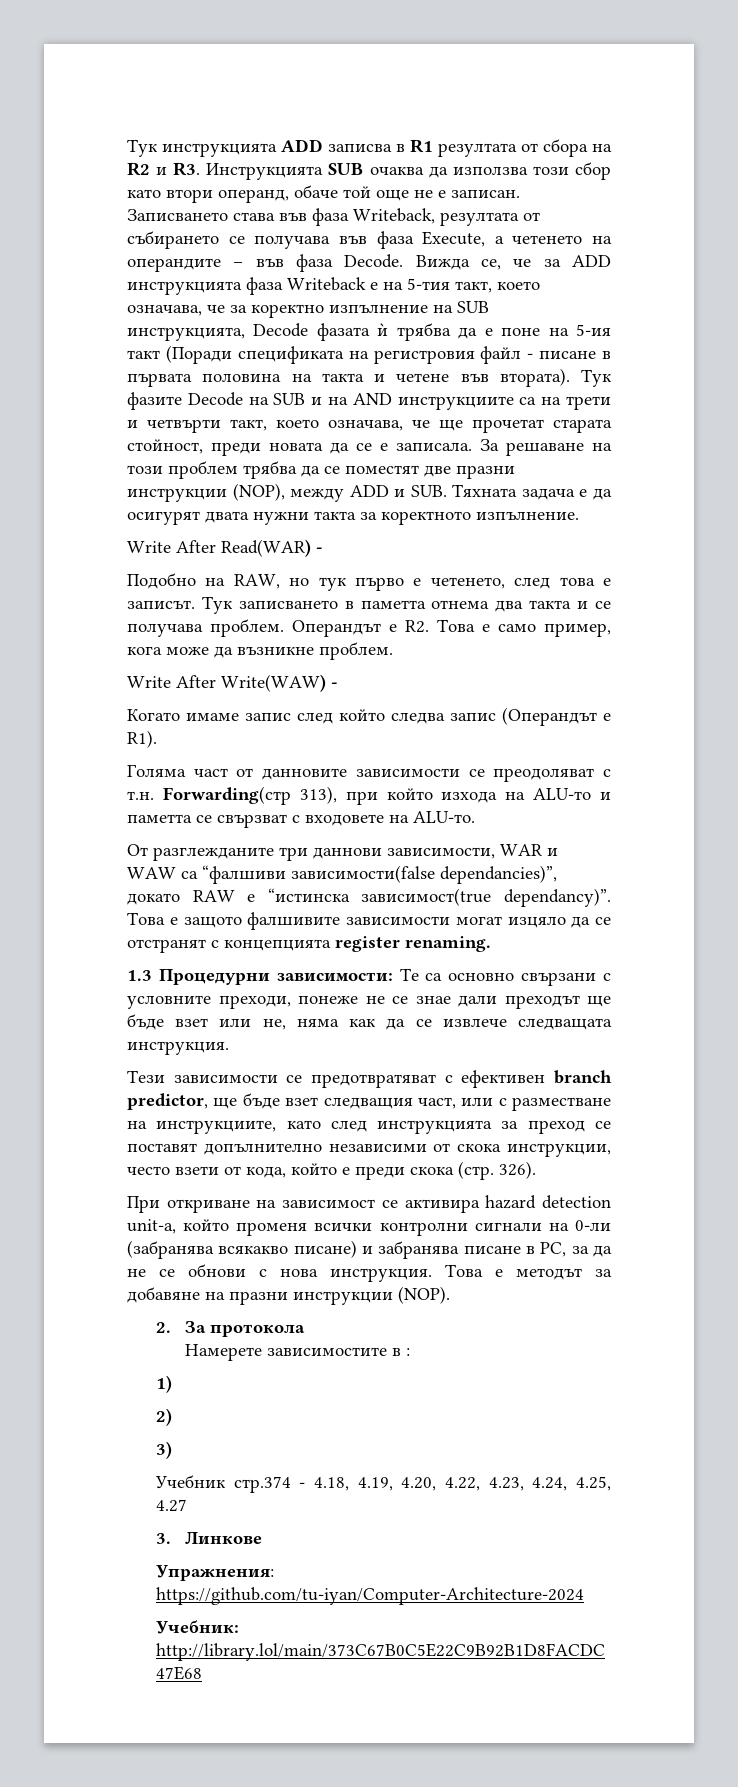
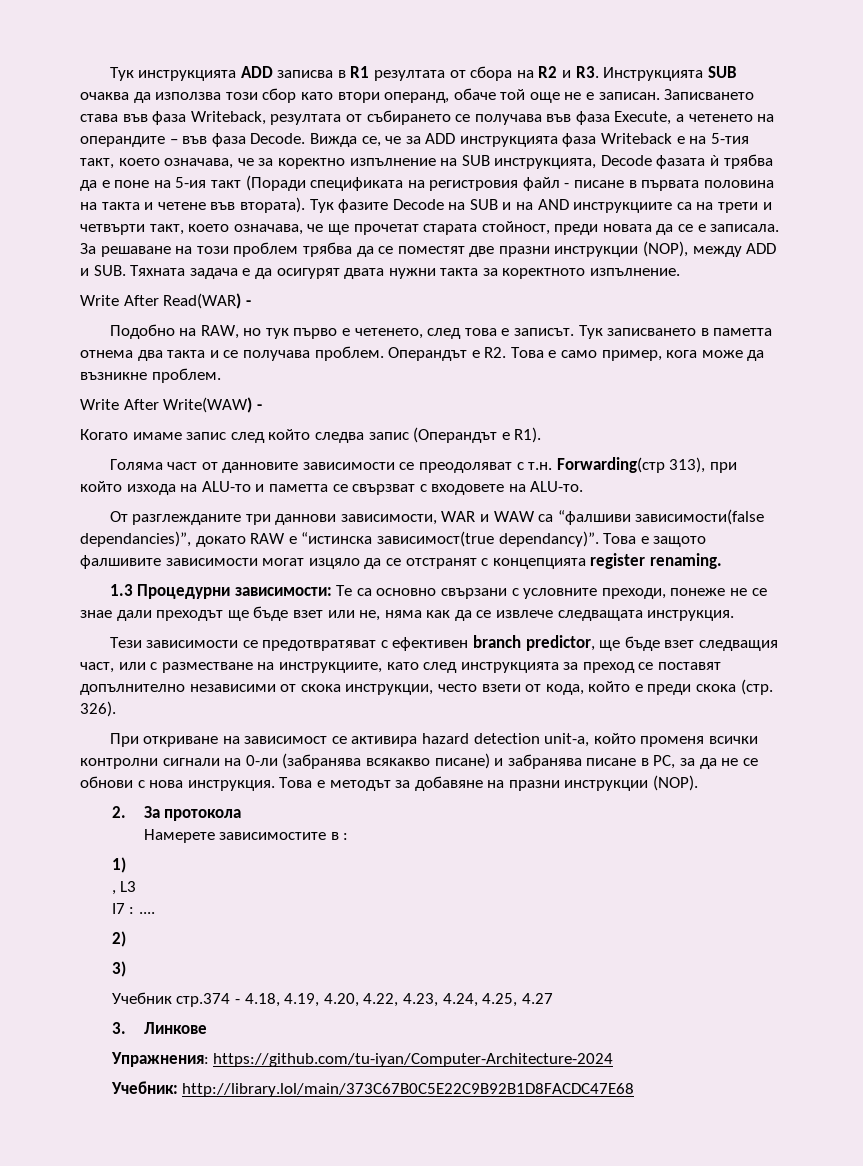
(173, 1384) none -> [111,881,137,895] [111,903,155,914] // , L3 // I7 : ....

